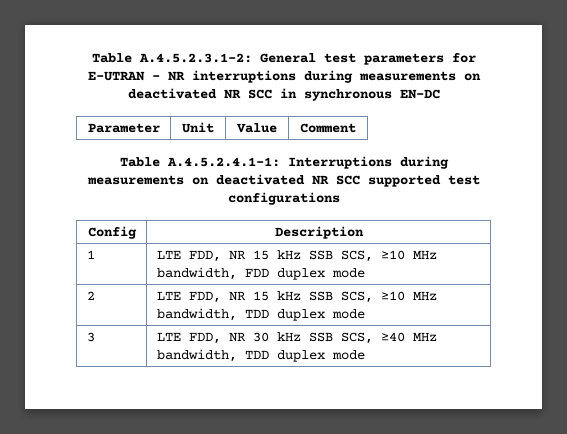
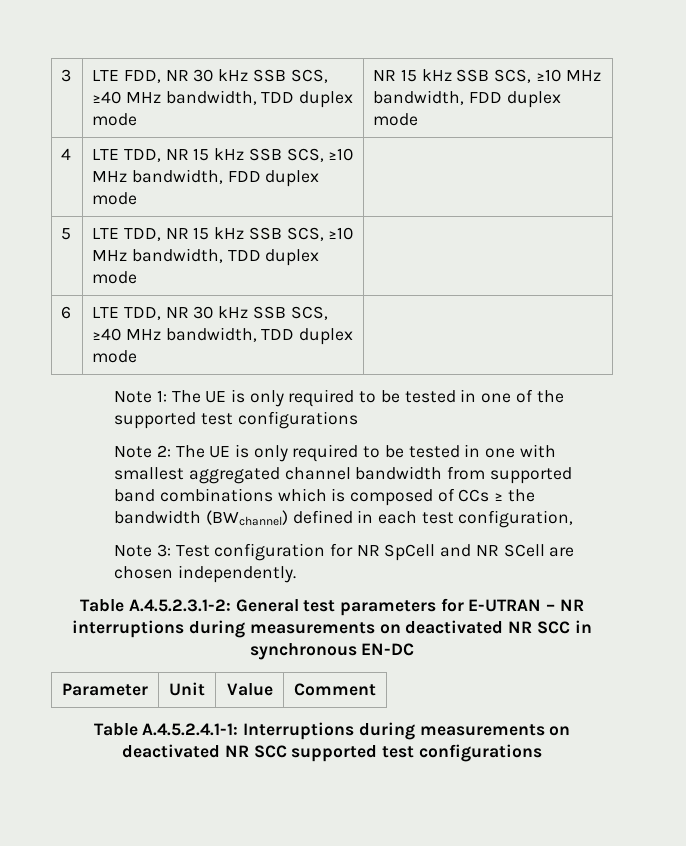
(91, 58) none -> [61,69,72,82] [92,69,328,83] [92,90,354,108] [92,113,138,126] [373,69,601,83] [373,90,561,108] [373,113,419,126] [61,148,72,160] [92,148,354,162] [92,169,320,187] [92,192,138,205] [61,228,72,240] [92,227,354,241] [92,248,320,266] [92,271,138,284] [61,306,72,319] [92,306,328,320] [92,327,354,345] [92,350,138,363] [114,389,564,407] [114,411,358,429] [114,444,556,462] [114,466,572,484] [114,488,535,506] [114,510,574,528] [114,543,575,561] [114,565,296,583] 3 | LTE FDD, NR 30 kHz SSB SCS, ≥40 MHz bandwidth, TDD duplex mode | NR 15 kHz SSB SCS, ≥10 MHz bandwidth, FDD duplex mode // 4 | LTE TDD, NR 15 kHz SSB SCS, ≥10 MHz bandwidth, FDD duplex mode | // 5 | LTE TDD, NR 15 kHz SSB SCS, ≥10 MHz bandwidth, TDD duplex mode | // 6 | LTE TDD, NR 30 kHz SSB SCS, ≥40 MHz bandwidth, TDD duplex mode | // Note 1: The UE is only required to be tested in one of the supported test configurations // Note 2: The UE is only required to be tested in one with smallest aggregated channel bandwidth from supported band combinations which is composed of CCs ≥ the bandwidth (BWchannel) defined in each test configuration, // Note 3: Test configuration for NR SpCell and NR SCell are chosen independently. //
[87,226,137,239] [274,226,364,239] [86,250,95,259] [156,250,437,262] [156,267,365,280] [86,291,95,300] [156,291,437,303] [156,308,365,321] [86,332,95,342] [156,332,437,344] [156,349,365,362] // Config | Description // 1 | LTE FDD, NR 15 kHz SSB SCS, ≥10 MHz bandwidth, FDD duplex mode // 2 | LTE FDD, NR 15 kHz SSB SCS, ≥10 MHz bandwidth, TDD duplex mode // 3 | LTE FDD, NR 30 kHz SSB SCS, ≥40 MHz bandwidth, TDD duplex mode -> (542, 753) none

